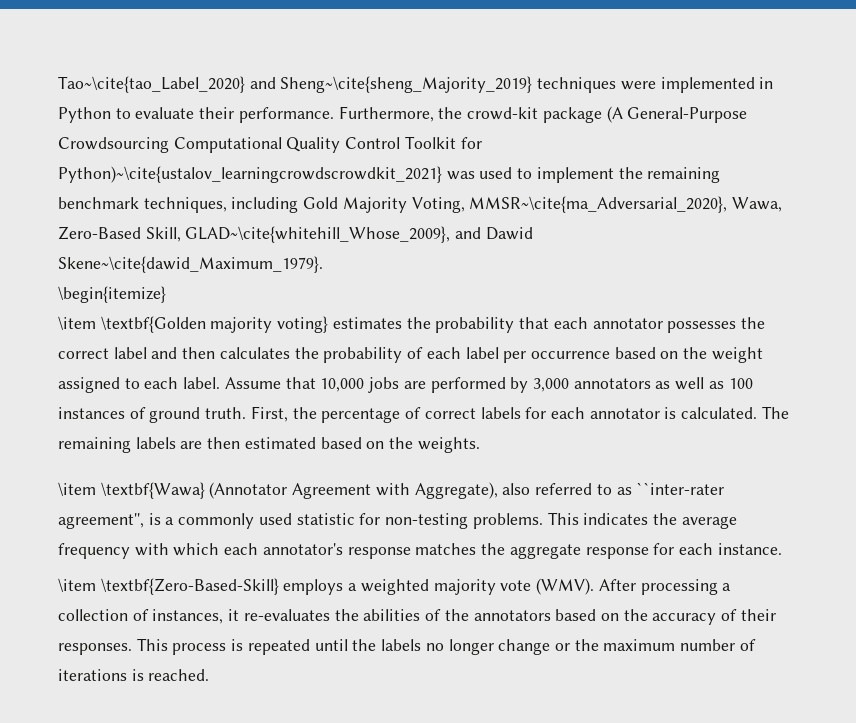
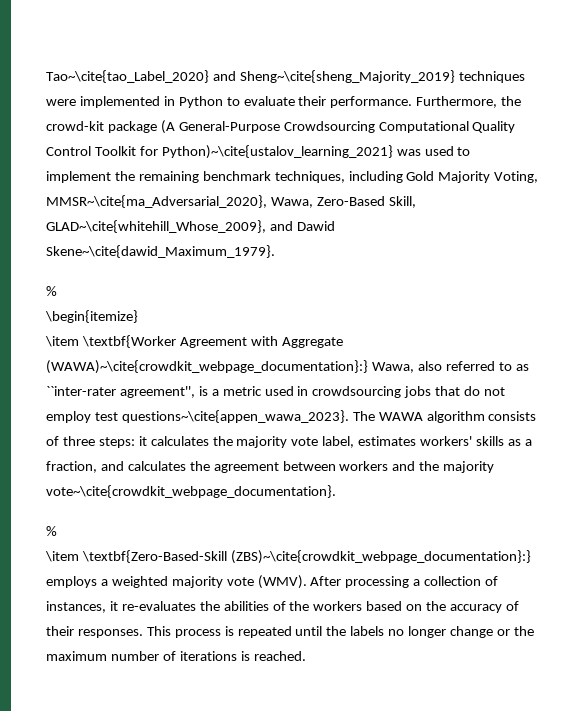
[58,166,442,183] Python)~\cite{ustalov_learningcrowdscrowdkit_2021} -> [161,145,393,159] Python)~\cite{ustalov_learning_2021}
(323, 264) none -> [46,286,57,296] // %
[100,316,765,333] [58,347,763,363] [58,377,753,393] [58,406,789,423] [58,437,480,453] [58,482,498,499] \textbf{Golden majority voting} estimates the probability that each annotator possesses the correct label and then calculates the probability of each label per occurrence based on the weight assigned to each label. Assume that 10,000 jobs are performed by 3,000 annotators as well as 100 instances of ground truth. First, the percentage of correct labels for each annotator is calculated. The remaining labels are then estimated based on the weights. // \item \textbf{Wawa} (Annotator Agreement with Aggregate), -> [81,335,343,348] [46,360,414,374] \textbf{Worker Agreement with Aggregate (WAWA)~\cite{crowdkit_webpage_documentation}:} Wawa,
[178,512,737,529] [58,543,782,559] [58,578,279,595] commonly used statistic for non-testing problems. This indicates the average frequency with which each annotator's response matches the aggregate response for each instance. // \item \textbf{Zero-Based-Skill} -> [222,386,506,398] [46,410,537,423] [46,436,532,448] [46,461,495,473] [46,485,336,498] [46,526,57,536] [45,550,531,564] metric used in crowdsourcing jobs that do not employ test questions~\cite{appen_wawa_2023}. The WAWA algorithm consists of three steps: it calculates the majority vote label, estimates workers' skills as a fraction, and calculates the agreement between workers and the majority vote~\cite{crowdkit_webpage_documentation}. // % // \item \textbf{Zero-Based-Skill (ZBS)~\cite{crowdkit_webpage_documentation}:}
[473,610,551,621] annotators -> [313,601,363,611] workers

